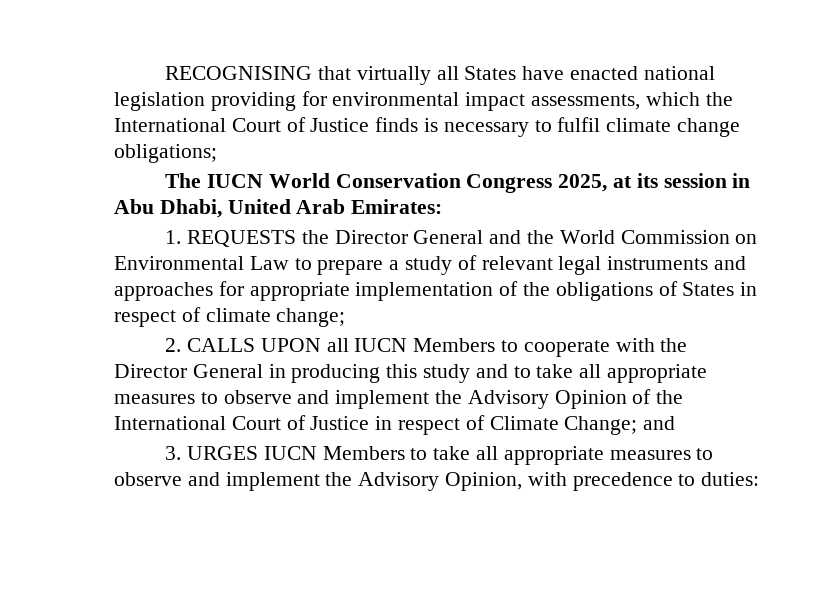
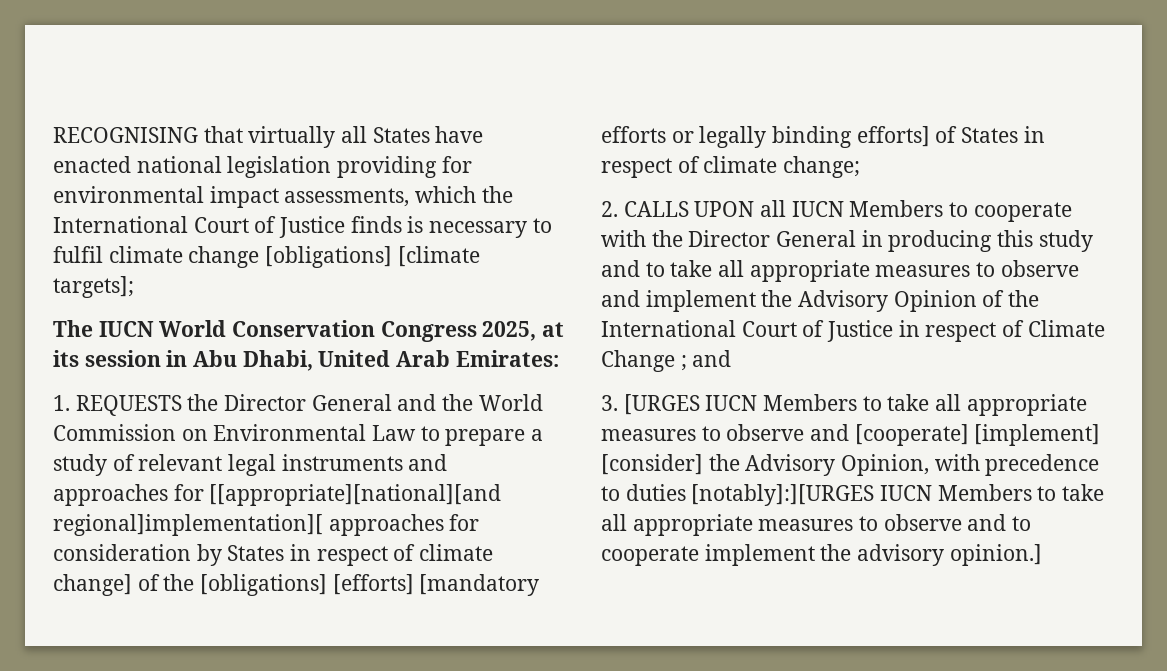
[114,144,217,163] obligations; -> [265,246,480,268] [53,276,134,298] [obligations] [climate targets];
[249,281,653,301] appropriate implementation of the obligations -> [209,484,502,506] [53,514,480,536] [53,544,494,566] [53,574,540,596] [601,126,930,148] [[appropriate][national][and regional]implementation][ approaches for consideration by States in respect of climate change] of the [obligations] [efforts] [mandatory efforts or legally binding efforts]
[564,416,638,435] Change; -> [601,350,687,372] Change ;
[186,446,258,460] URGES -> [623,394,700,415] [URGES
[225,472,320,491] implement -> [854,424,1101,446] [601,454,703,475] [cooperate] [implement] [consider]
[701,472,760,486] duties: -> [625,484,1105,506] [601,514,1032,536] [601,544,1042,566] duties [notably]:][URGES IUCN Members to take all appropriate measures to observe and to cooperate implement the advisory opinion.]

